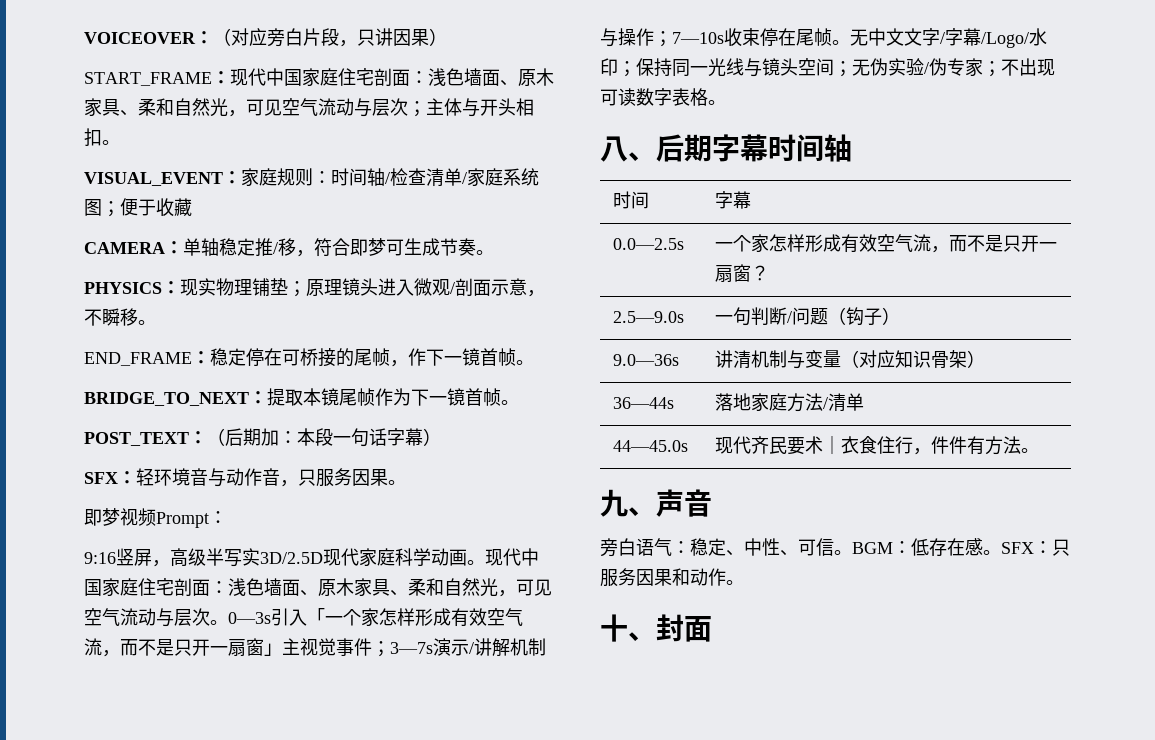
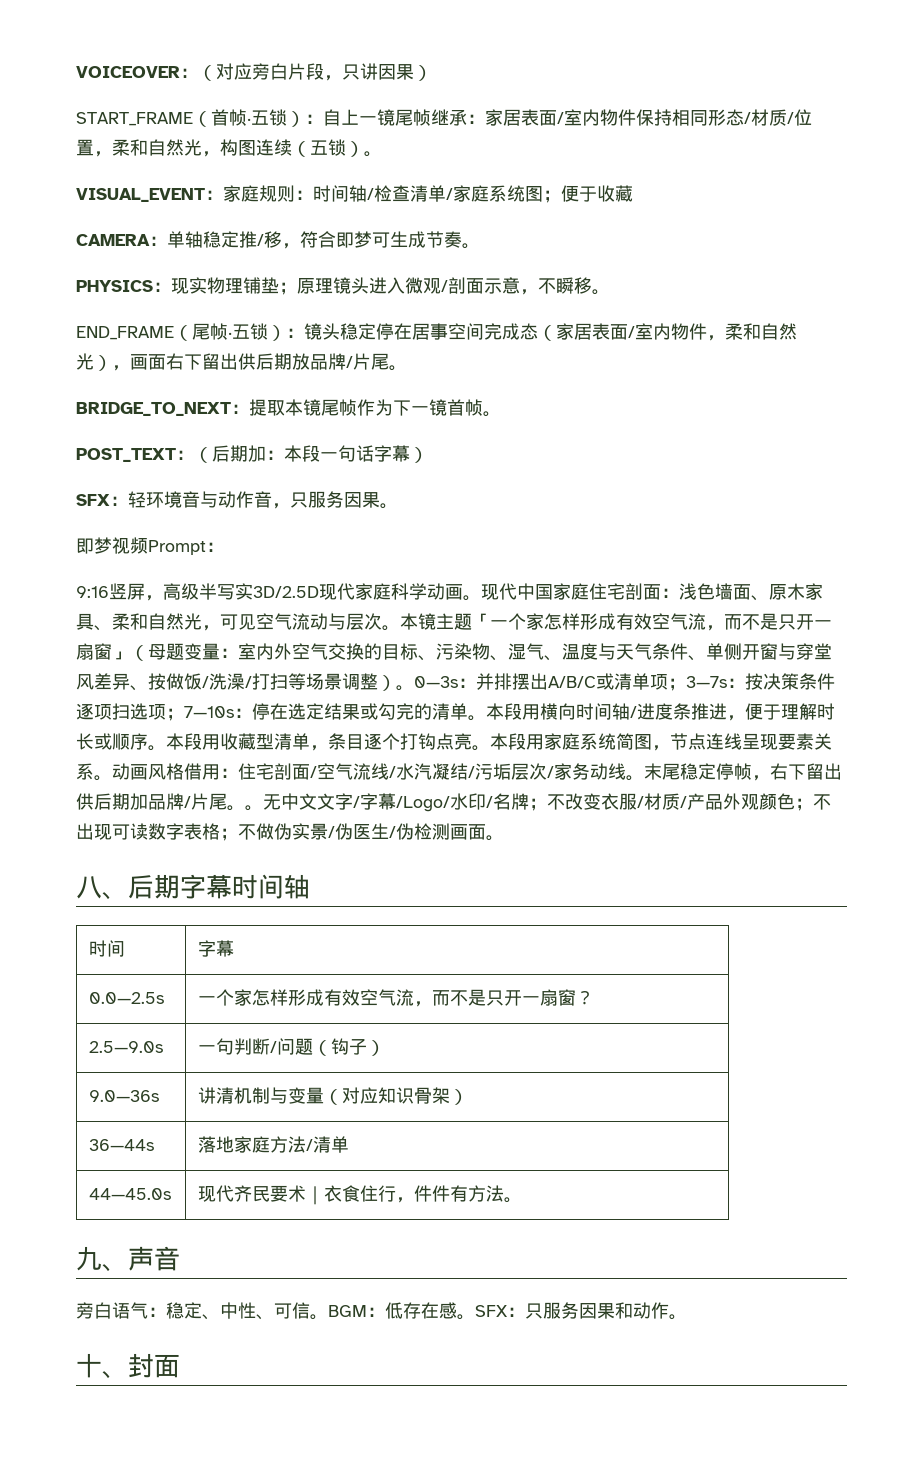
[212,68,554,87] [84,98,534,117] [84,128,102,147] ：现代中国家庭住宅剖面：浅色墙面、原木家具、柔和自然光，可见空气流动与层次；主体与开头相扣 -> [193,109,812,127] [76,139,364,157] （首帧·五锁）：自上一镜尾帧继承：家居表面/室内物件保持相同形态/材质/位置，柔和自然光，构图连续（五锁）
[192,348,516,367] ：稳定停在可桥接的尾帧，作下一镜首帧 -> [174,323,797,341] [76,353,389,371] （尾帧·五锁）：镜头稳定停在居事空间完成态（家居表面/室内物件，柔和自然光），画面右下留出供后期放品牌/片尾
[228,608,307,626] 0—3s引入 -> [400,613,472,630] 本镜主题
[282,638,546,657] [600,28,832,47] 主视觉事件；3—7s演示/讲解机制与操作；7—10s收束停在尾帧 -> [130,643,832,661] [76,673,835,691] [76,703,835,721] [76,733,832,751] [76,763,842,781] [76,793,245,811] （母题变量：室内外空气交换的目标、污染物、湿气、温度与天气条件、单侧开窗与穿堂风差异、按做饭/洗澡/打扫等场景调整）。0—3s：并排摆出A/B/C或清单项；3—7s：按决策条件逐项扫选项；7—10s：停在选定结果或勾完的清单。本段用横向时间轴/进度条推进，便于理解时长或顺序。本段用收藏型清单，条目逐个打钩点亮。本段用家庭系统简图，节点连线呈现要素关系。动画风格借用：住宅剖面/空气流线/水汽凝结/污垢层次/家务动线。末尾稳定停帧，右下留出供后期加品牌/片尾。
[618,58,983,77] ；保持同一光线与镜头空间；无伪实验/伪专家 -> [486,793,795,811] /名牌；不改变衣服/材质/产品外观颜色
(708, 97) none -> [220,823,486,841] ；不做伪实景/伪医生/伪检测画面

